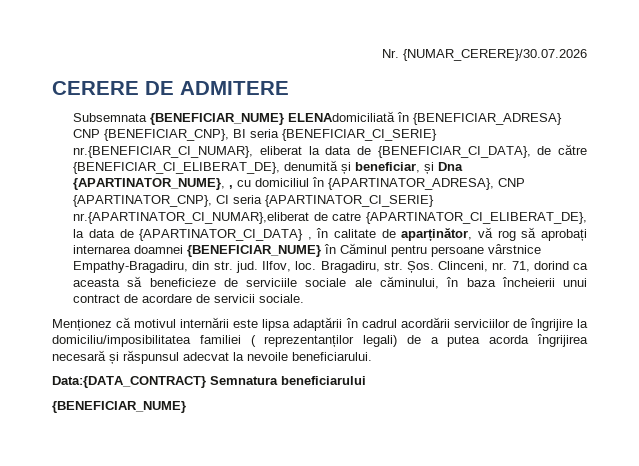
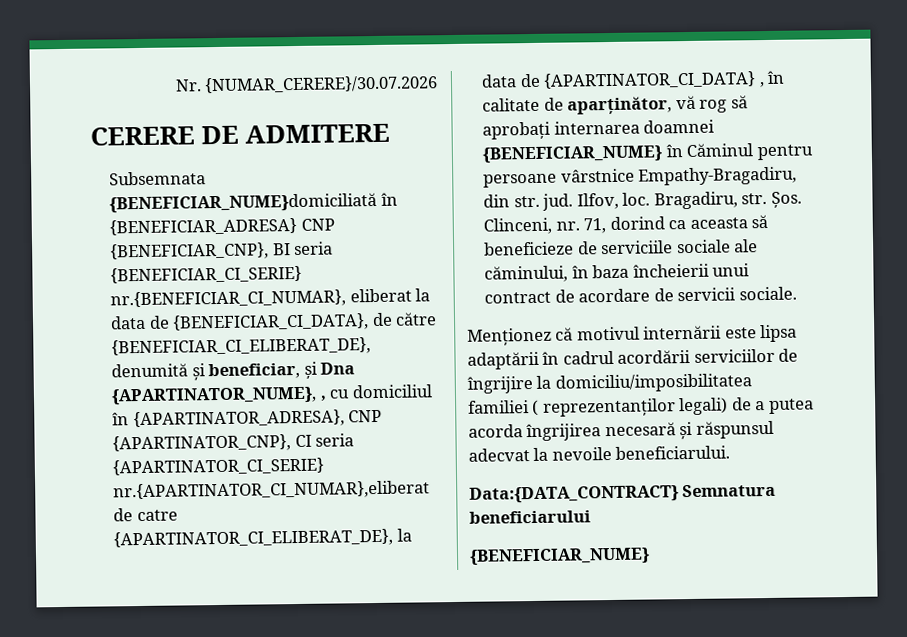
[150,111,396,125] {BENEFICIAR_NUME} ELENAdomiciliată -> [109,192,378,214] {BENEFICIAR_NUME}domiciliată

